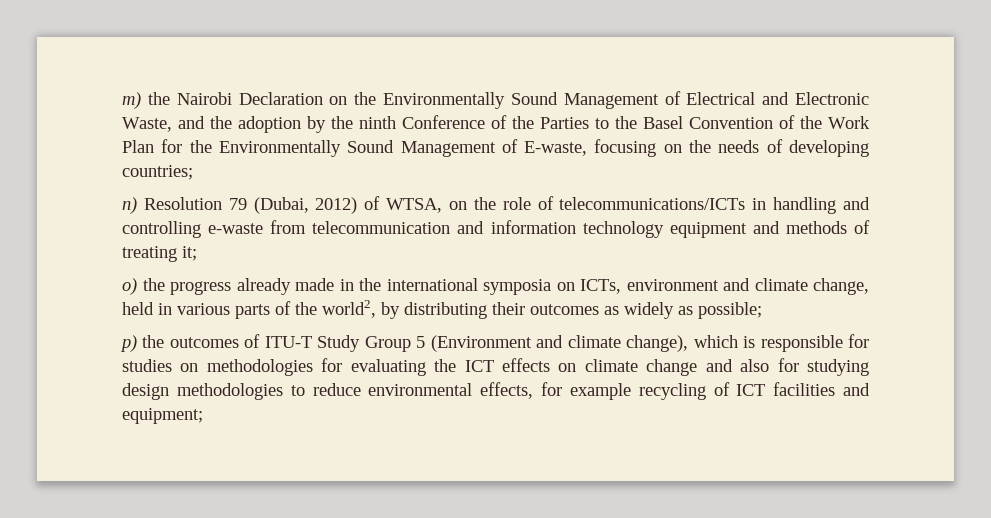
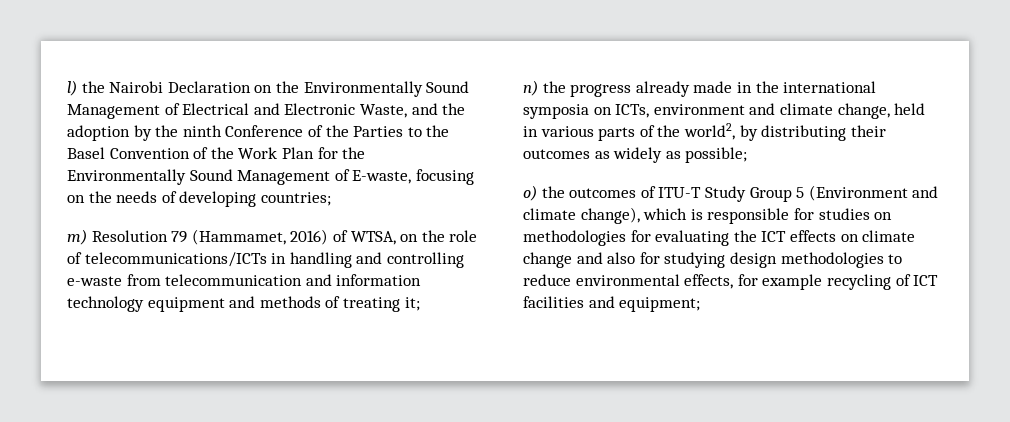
[122,92,141,109] m) -> [67,80,77,96] l)
[122,197,137,214] n) -> [67,229,87,245] m)
[253,197,358,214] (Dubai, 2012) -> [191,229,329,245] (Hammamet, 2016)
[122,278,137,295] o) -> [523,80,538,96] n)
[120,335,137,352] p) -> [523,185,537,201] o)

